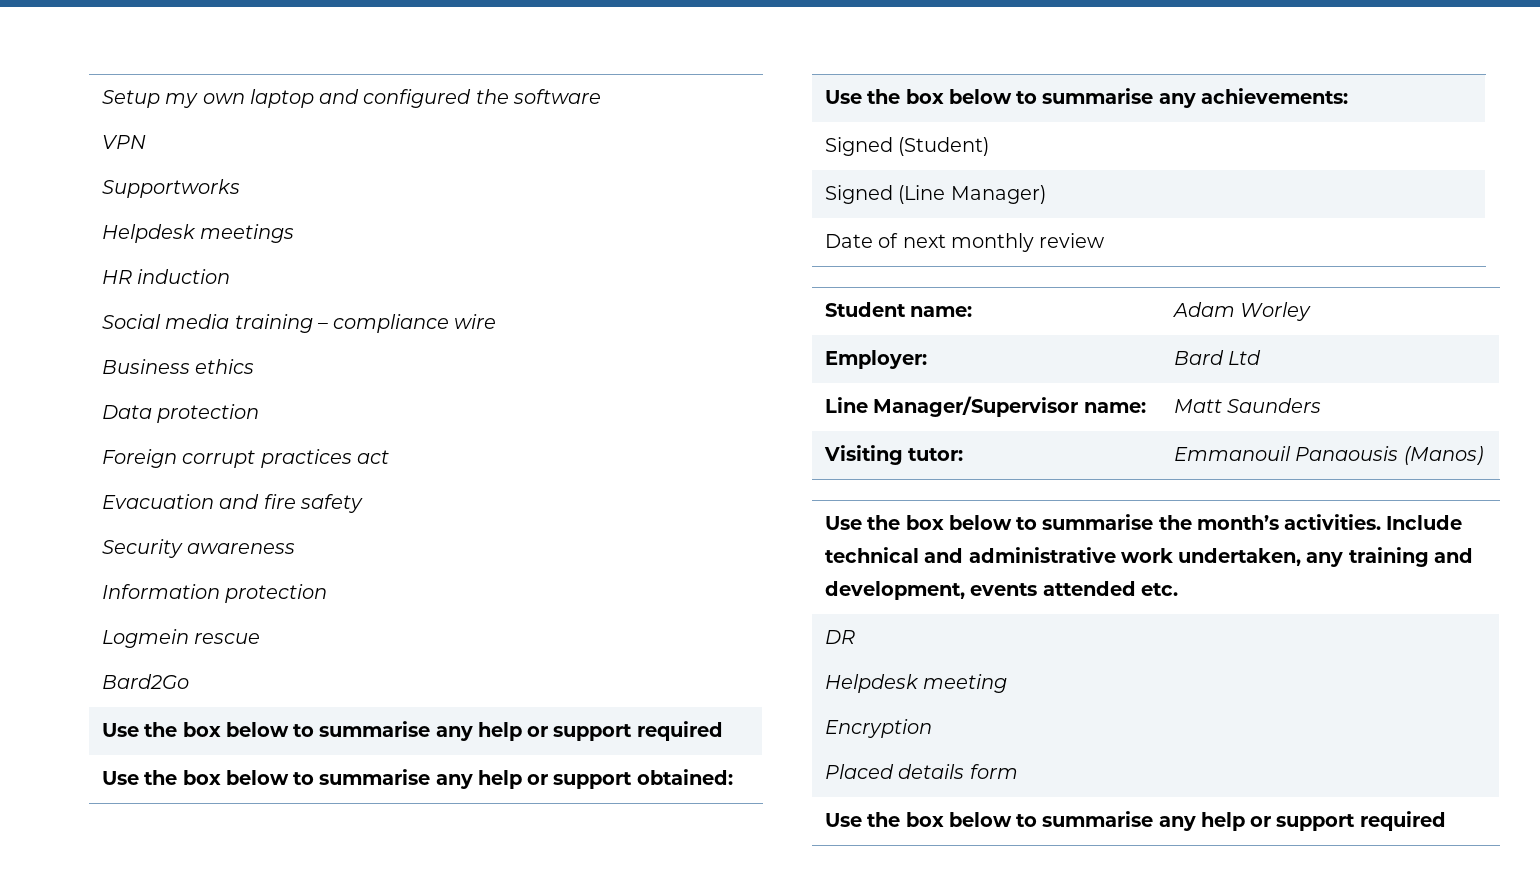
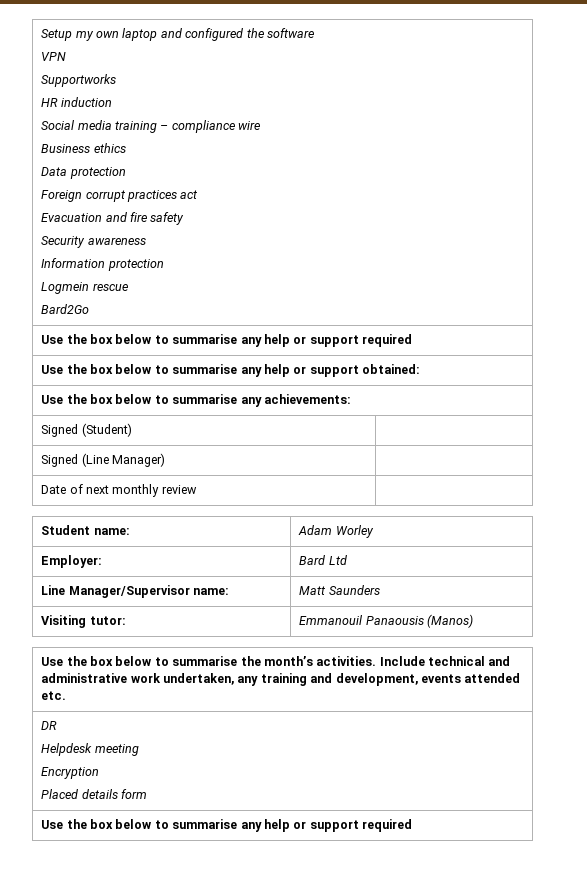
[102,224,295,243] // Helpdesk meetings -> (117, 80) none

